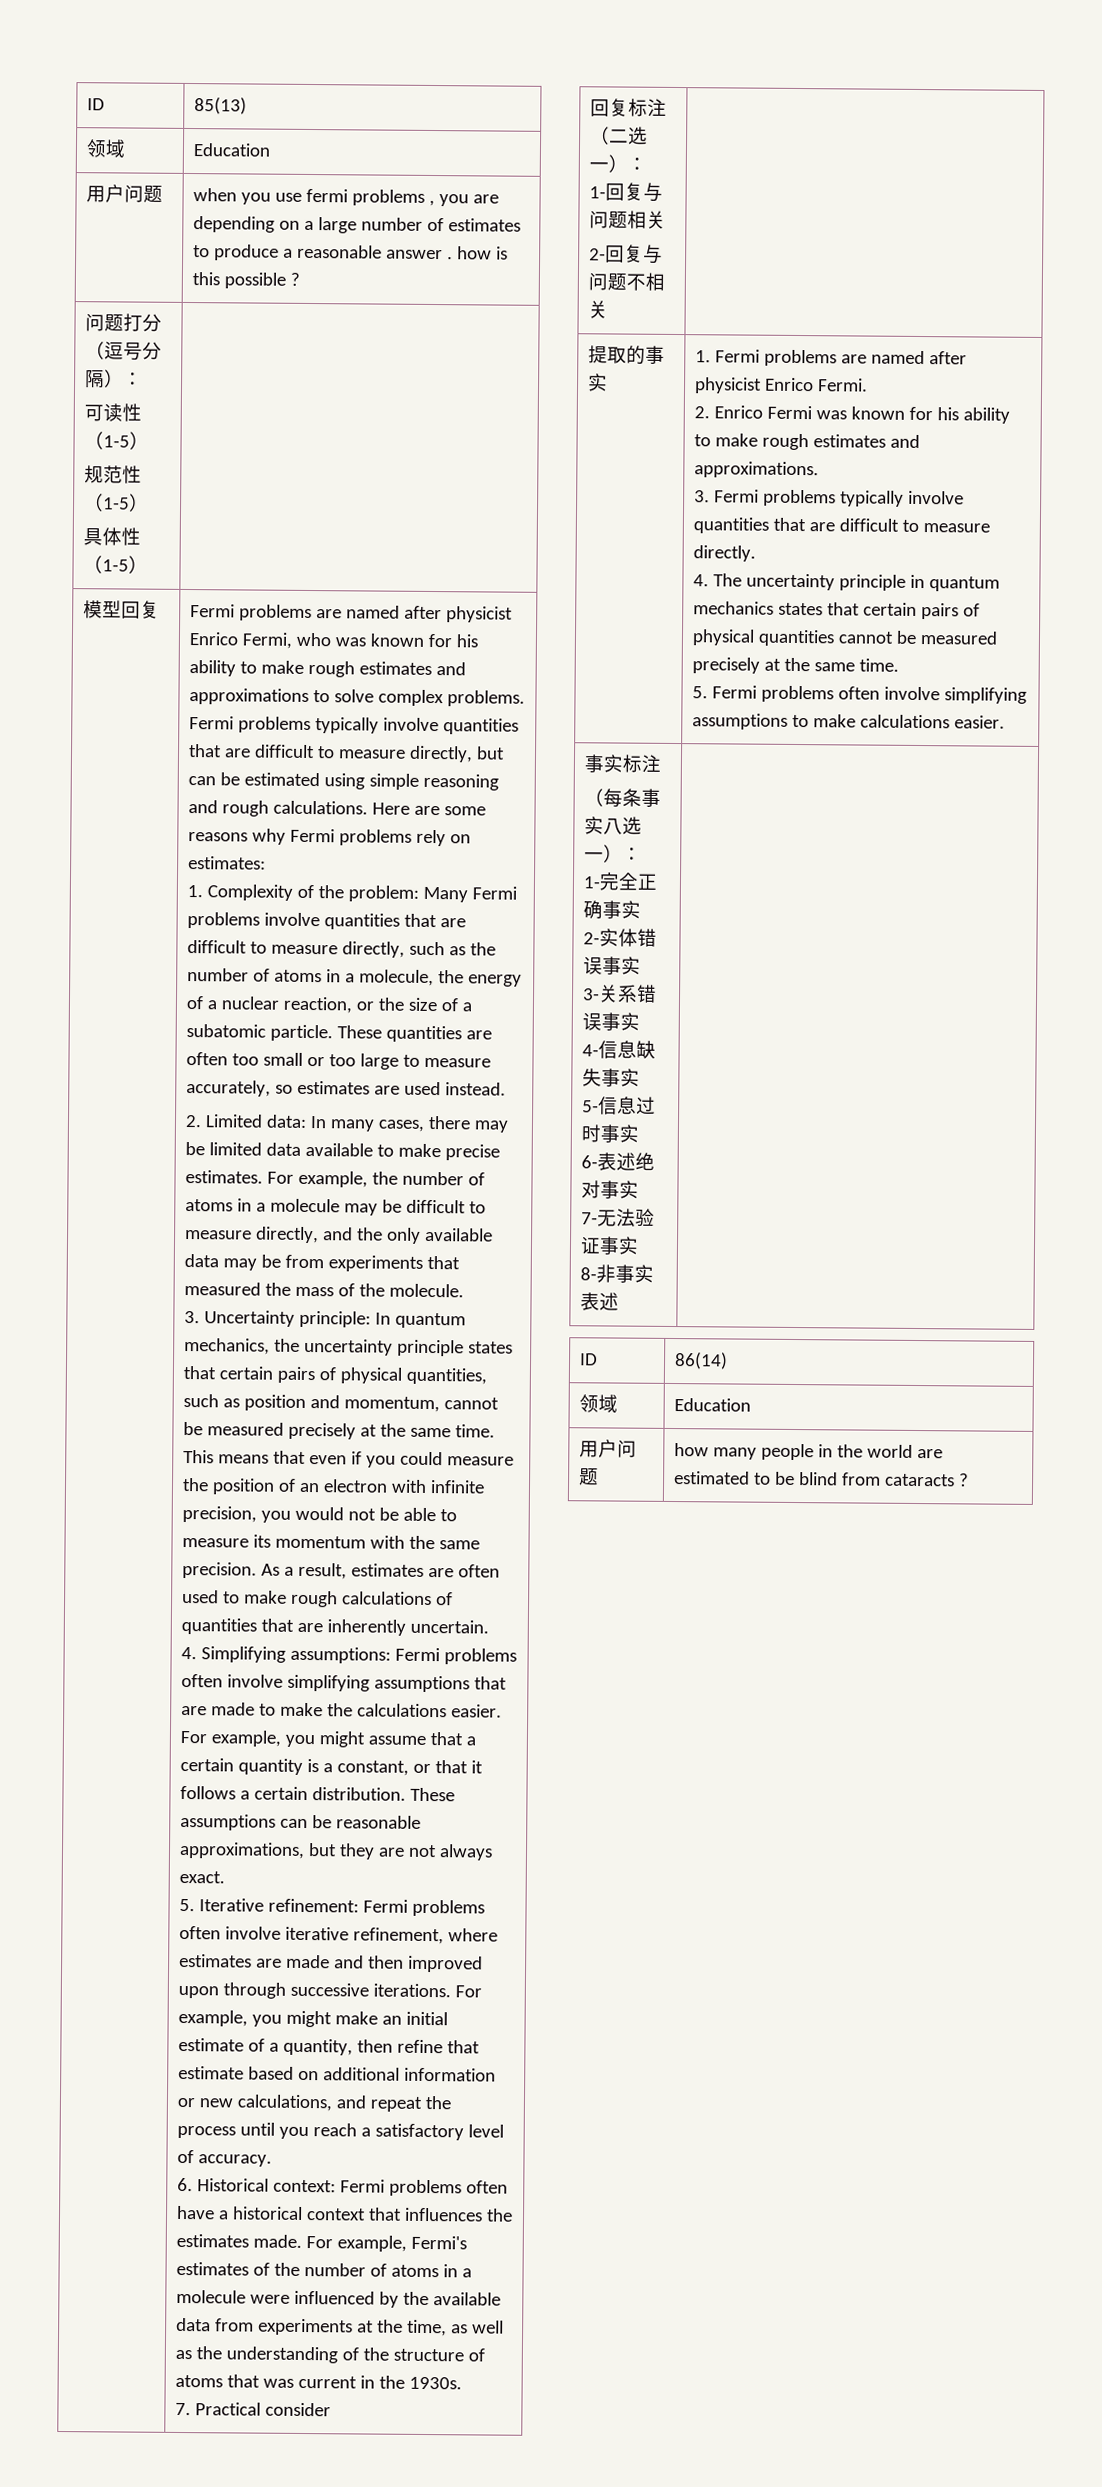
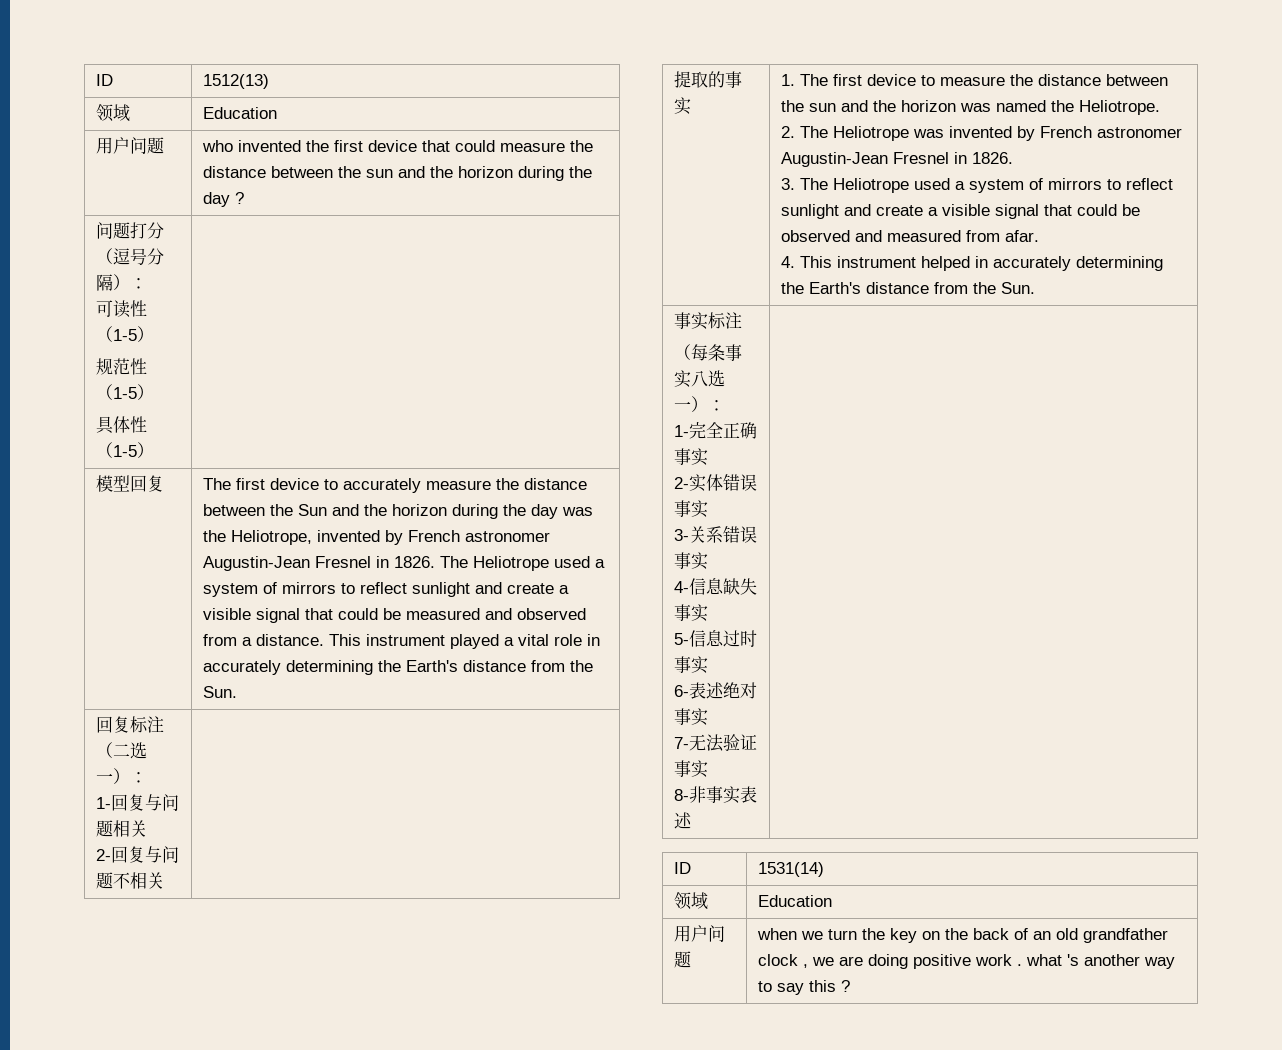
[87,98,106,111] [194,97,248,115] [86,139,127,158] [193,143,272,157] [86,184,164,203] [193,188,500,207] [193,216,522,234] [193,244,509,261] [192,272,287,289] ID | 85(13) // 领域 | Education // 用户问题 | when you use fermi problems , you are depending on a large number of estimates to produce a reasonable answer . how is this possible -> [95,74,113,86] [202,74,269,89] [95,104,130,122] [202,107,277,119] [95,137,164,154] [201,140,593,152] [202,166,592,181] [202,192,230,207] ID | 1512(13) // 领域 | Education // 用户问题 | who invented the first device that could measure the distance between the sun and the horizon during the day
[190,604,514,623] [189,632,479,649] [189,660,467,678] [189,688,526,707] [189,716,520,735] [188,744,506,763] [188,772,500,791] [188,800,487,817] [188,828,472,847] [188,856,267,870] [187,884,518,903] [187,912,467,930] [187,940,497,958] [187,968,523,987] [186,996,473,1014] [186,1024,493,1043] [186,1052,492,1070] [186,1080,507,1097] [185,1114,510,1133] [185,1142,501,1161] [185,1170,486,1188] [185,1198,487,1216] [185,1226,494,1244] [184,1253,461,1272] [184,1281,465,1298] [184,1310,467,1329] [184,1337,514,1357] [183,1365,488,1385] [183,1393,500,1413] [183,1421,496,1440] [183,1449,515,1468] [182,1477,486,1495] [182,1505,458,1523] [182,1534,481,1550] [182,1561,501,1580] [182,1589,454,1608] [181,1617,490,1636] [181,1646,518,1665] [181,1673,508,1693] [181,1702,503,1718] [180,1730,477,1748] [180,1757,484,1776] [180,1785,456,1802] [180,1813,422,1831] [179,1841,494,1861] [179,1870,226,1884] [179,1898,486,1917] [179,1925,499,1945] [179,1953,484,1973] [178,1982,483,1999] [178,2009,449,2028] [178,2037,481,2056] [178,2065,497,2082] [177,2094,453,2112] [177,2122,505,2141] [177,2149,273,2167] [177,2177,509,2197] [176,2205,514,2222] [176,2233,468,2252] [176,2261,473,2278] [176,2289,502,2308] [176,2317,505,2337] [175,2346,486,2364] [175,2374,463,2390] [175,2402,332,2417] Fermi problems are named after physicist Enrico Fermi, who was known for his ability to make rough estimates and approximations to solve complex problems. Fermi problems typically involve quantities that are difficult to measure directly, but can be estimated using simple reasoning and rough calculations. Here are some reasons why Fermi problems rely on estimates: // 1. Complexity of the problem: Many Fermi problems involve quantities that are difficult to measure directly, such as the number of atoms in a molecule, the energy of a nuclear reaction, or the size of a subatomic particle. These quantities are often too small or too large to measure accurately, so estimates are used instead. // 2. Limited data: In many cases, there may be limited data available to make precise estimates. For example, the number of atoms in a molecule may be difficult to measure directly, and the only available data may be from experiments that measured the mass of the molecule. // 3. Uncertainty principle: In quantum mechanics, the uncertainty principle states that certain pairs of physical quantities, such as position and momentum, cannot be measured precisely at the same time. This means that even if you could measure the position of an electron with infinite precision, you would not be able to measure its momentum with the same precision. As a result, estimates are often used to make rough calculations of quantities that are inherently uncertain. // 4. Simplifying assumptions: Fermi problems often involve simplifying assumptions that are made to make the calculations easier. For example, you might assume that a certain quantity is a constant, or that it follows a certain distribution. These assumptions can be reasonable approximations, but they are not always exact. // 5. Iterative refinement: Fermi problems often involve iterative refinement, where estimates are made and then improved upon through successive iterations. For example, you might make an initial estimate of a quantity, then refine that estimate based on additional information or new calculations, and repeat the process until you reach a satisfactory level of accuracy. // 6. Historical context: Fermi problems often have a historical context that influences the estimates made. For example, Fermi's estimates of the number of atoms in a molecule were influenced by the available data from experiments at the time, as well as the understanding of the structure of atoms that was current in the 1930s. // 7. Practical consider -> [202,478,587,493] [202,504,593,519] [202,530,550,545] [202,556,605,571] [202,582,569,597] [202,608,586,623] [202,634,600,649] [202,660,593,675] [202,686,237,698] The first device to accurately measure the distance between the Sun and the horizon during the day was the Heliotrope, invented by French astronomer Augustin-Jean Fresnel in 1826. The Heliotrope used a system of mirrors to reflect sunlight and create a visible signal that could be measured and observed from a distance. This instrument played a vital role in accurately determining the Earth's distance from the Sun.
[715,349,968,367] [694,377,869,394] [694,405,1011,424] [694,433,921,451] [694,461,820,479] [694,489,965,507] [693,517,991,534] [693,545,757,562] [693,573,1001,592] [693,601,981,620] [692,629,999,647] [692,657,900,674] [692,685,1028,704] [692,713,1006,730] Fermi problems are named after physicist Enrico Fermi. // 2. Enrico Fermi was known for his ability to make rough estimates and approximations. // 3. Fermi problems typically involve quantities that are difficult to measure directly. // 4. The uncertainty principle in quantum mechanics states that certain pairs of physical quantities cannot be measured precisely at the same time. // 5. Fermi problems often involve simplifying assumptions to make calculations easier. -> [799,74,1168,86] [780,100,1160,115] [780,126,1182,141] [780,152,1013,167] [780,178,1173,193] [780,204,1140,219] [780,230,1039,242] [780,256,1163,271] [780,282,1035,294] The first device to measure the distance between the sun and the horizon was named the Heliotrope. // 2. The Heliotrope was invented by French astronomer Augustin-Jean Fresnel in 1826. // 3. The Heliotrope used a system of mirrors to reflect sunlight and create a visible signal that could be observed and measured from afar. // 4. This instrument helped in accurately determining the Earth's distance from the Sun.
[674,1352,729,1370] [579,1394,619,1413] [674,1398,752,1412] [579,1439,638,1458] [579,1468,600,1486] [674,1443,944,1461] [674,1471,956,1487] 86(14) // 领域 | Education // 用户问题 | how many people in the world are estimated to be blind from cataracts -> [757,862,824,877] [673,892,708,910] [757,895,832,907] [673,925,725,942] [673,951,691,968] [756,928,1168,943] [757,954,1175,969] [757,980,836,995] 1531(14) // 领域 | Education // 用户问题 | when we turn the key on the back of an old grandfather clock , we are doing positive work . what 's another way to say this

